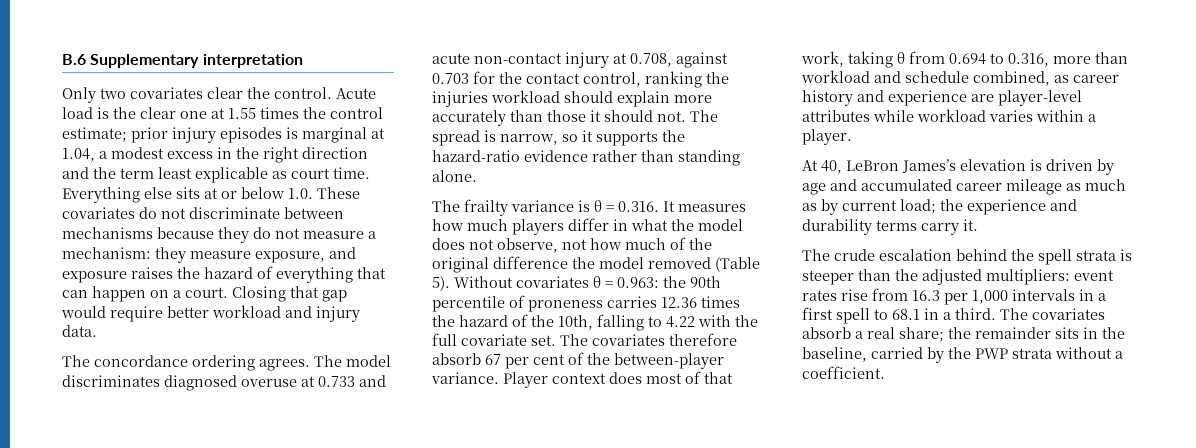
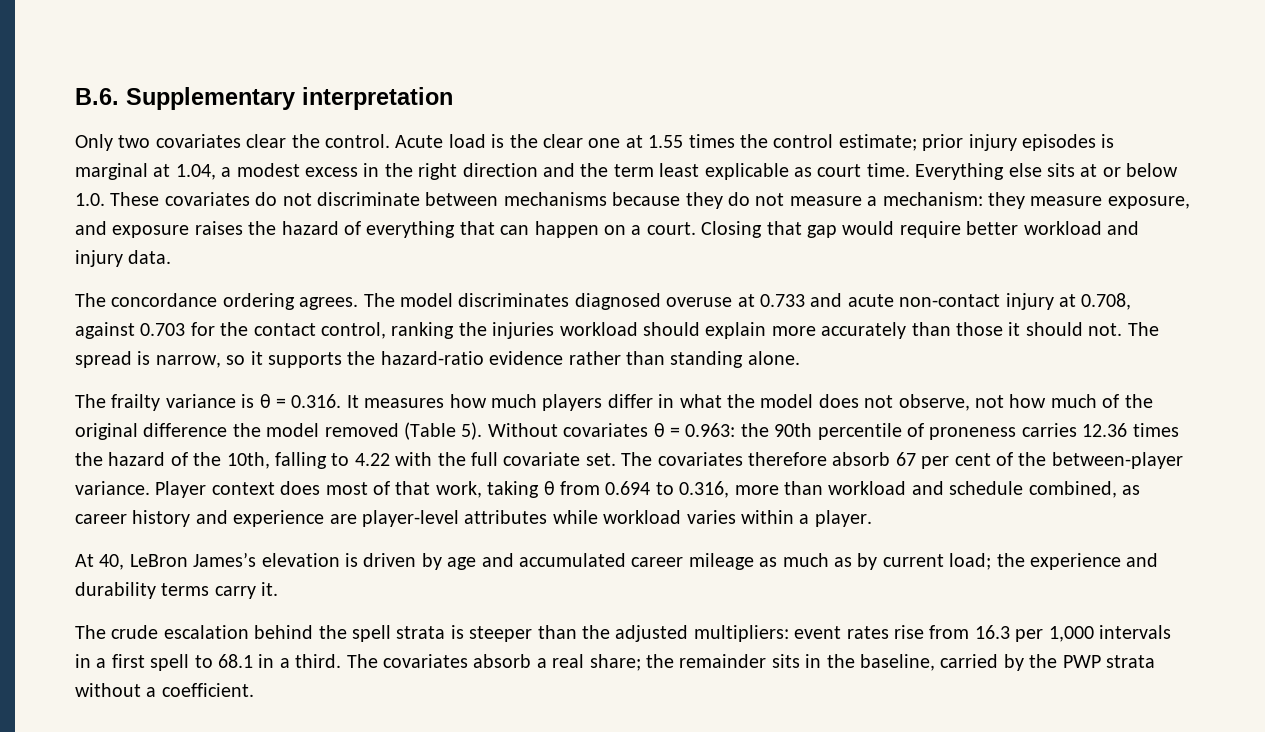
[62,54,86,65] B.6 -> [75,88,119,105] B.6.

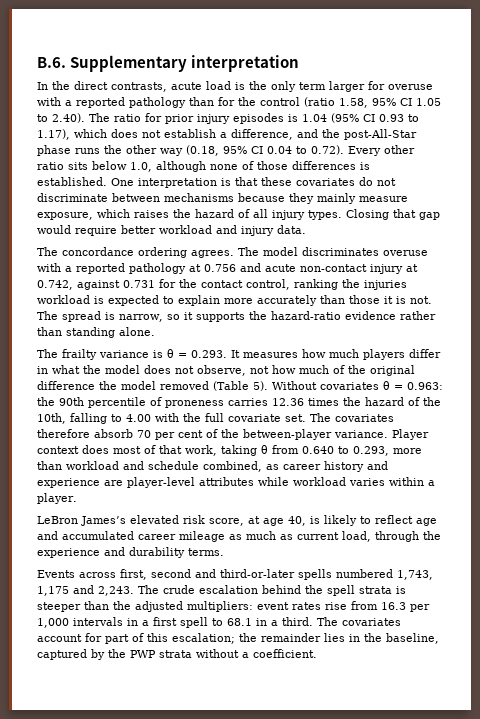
[75,134,1115,151] [75,163,1179,180] [75,192,160,206] Only two covariates clear the control. Acute load is the clear one at 1.55 times the control estimate; prior injury episodes is marginal at 1.04, a modest excess in the right direction and the term least explicable as court time. Everything else sits at or below 1.0. These -> [37,81,433,92] [37,97,441,108] [37,113,419,124] [37,129,417,140] [37,145,415,156] [37,161,370,172] [37,177,292,188] In the direct contrasts, acute load is the only term larger for overuse with a reported pathology than for the control (ratio 1.58, 95% CI 1.05 to 2.40). The ratio for prior injury episodes is 1.04 (95% CI 0.93 to 1.17), which does not establish a difference, and the post-All-Star phase runs the other way (0.18, 95% CI 0.04 to 0.72). Every other ratio sits below 1.0, although none of those differences is established. One interpretation is that these
[727,192,1190,209] [75,221,696,238] do not measure a mechanism: they measure exposure, and exposure raises the hazard of everything that can happen on a court. -> [317,193,408,204] [37,209,342,220] mainly measure exposure, which raises the hazard of all injury types.
[574,293,805,310] diagnosed overuse at 0.733 -> [383,250,428,256] [37,263,236,274] overuse with a reported pathology at 0.756
[1081,293,1132,310] [75,322,186,339] 0.708, against 0.703 -> [37,280,155,290] 0.742, against 0.731
[642,322,700,336] should -> [94,295,174,306] is expected to
[1025,322,1083,336] should -> [396,296,406,304] is
[291,394,342,408] 0.316. -> [191,350,227,358] 0.293.
[354,453,390,466] 4.22 -> [126,414,151,422] 4.00
[895,452,916,466] 67 -> [137,430,151,438] 70
[605,481,730,498] 0.694 to 0.316, -> [302,446,389,456] 0.640 to 0.293,
[75,552,442,570] At 40, LeBron James’s elevation is driven by -> [37,515,413,526] LeBron James’s elevated risk score, at age 40, is likely to reflect
[857,553,992,570] by current load; -> [297,531,419,542] current load, through
[161,582,279,599] terms carry it. // -> [188,548,224,556] [37,569,433,580] [37,585,134,596] terms. // Events across first, second and third-or-later spells numbered 1,743, 1,175 and 2,243.
[473,654,641,671] absorb a real share; -> [37,633,235,644] account for part of this escalation;
[771,654,800,668] sits -> [324,633,345,642] lies
[940,654,999,668] carried -> [37,649,87,660] captured

